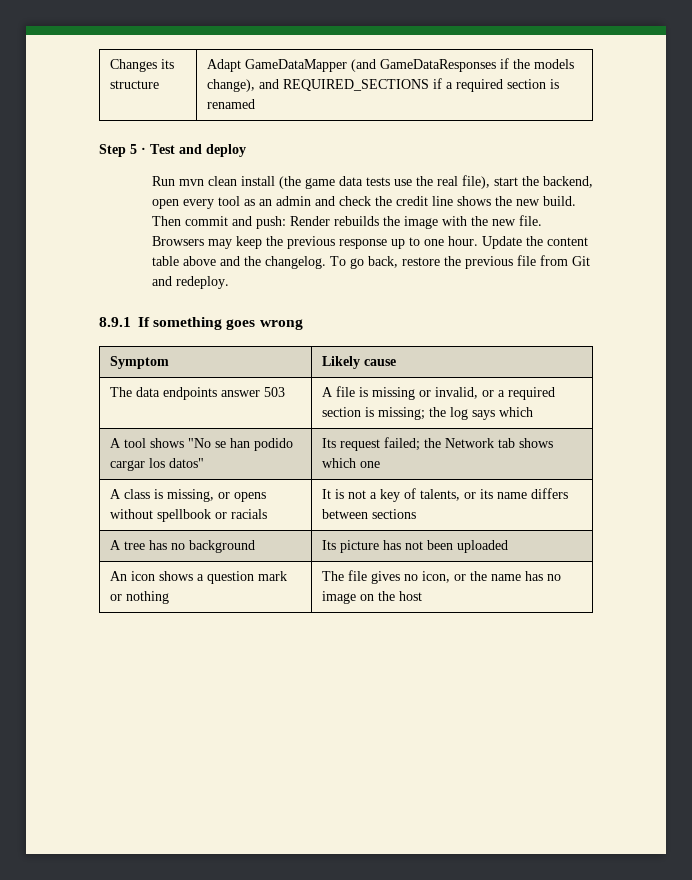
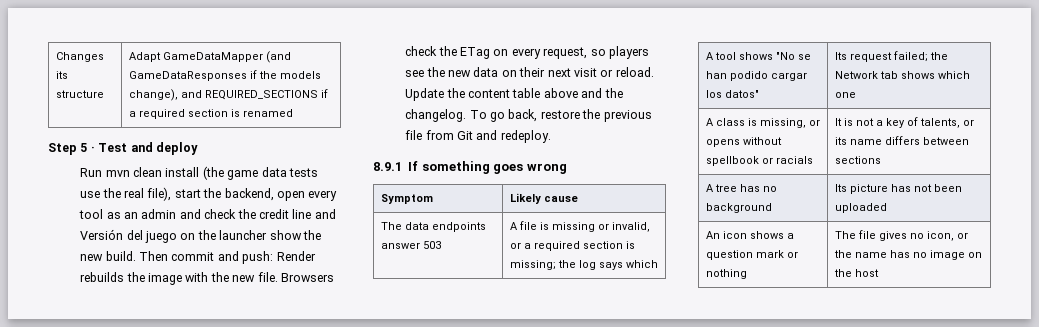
[456,196,491,206] shows -> [314,209,336,219] [80,229,302,243] and Versión del juego on the launcher show
[207,236,478,249] may keep the previous response up to one hour. -> [405,46,649,59] [405,67,654,77] check the ETag on every request, so players see the new data on their next visit or reload.

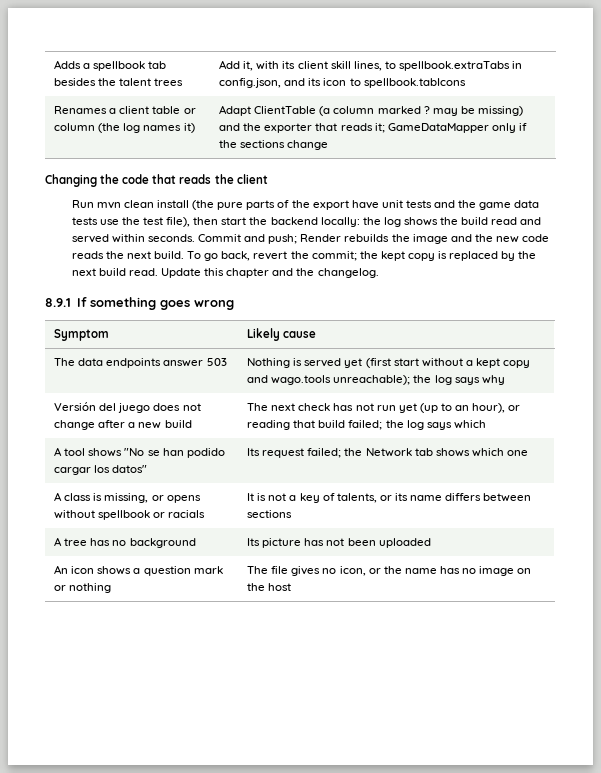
[55,52,104,62] [55,71,68,79] [55,90,104,98] [128,51,291,63] [128,70,321,81] [128,89,328,101] [128,109,293,119] [48,142,198,155] Changes its structure | Adapt GameDataMapper (and GameDataResponses if the models change), and REQUIRED_SECTIONS if a required section is renamed // Step 5 · Test and deploy -> [54,60,167,71] [54,78,184,86] [219,60,523,71] [219,78,466,88] [54,106,196,114] [54,123,195,133] [219,105,523,116] [219,123,527,133] [219,140,329,150] [45,174,268,187] Adds a spellbook tab besides the talent trees | Add it, with its client skill lines, to spellbook.extraTabs in config.json, and its icon to spellbook.tabIcons // Renames a client table or column (the log names it) | Adapt ClientTable (a column marked ? may be missing) and the exporter that reads it; GameDataMapper only if the sections change // Changing the code that reads the client
(224, 173) none -> [217,200,477,210] pure parts of the export have unit tests and the
[124,187,338,201] [79,209,336,219] [80,229,321,243] [80,251,274,264] real file), start the backend, open every tool as an admin and check the credit line and Versión del juego on the launcher show the new build. Then commit and push: -> [142,217,542,227] [71,234,298,244] test file), then start the backend locally: the log shows the build read and served within seconds. Commit and push;
[185,272,334,282] [405,46,649,59] [405,67,654,77] [405,88,623,101] [405,109,652,122] [405,130,551,143] with the new file. Browsers check the ETag on every request, so players see the new data on their next visit or reload. Update the content table above and the changelog. To go back, restore the previous file from Git and redeploy. -> [450,234,550,243] [71,251,537,261] [71,268,379,278] and the new code reads the next build. To go back, revert the commit; the kept copy is replaced by the next build read. Update this chapter and the changelog.
[509,221,650,232] [509,241,635,251] [509,260,556,270] A file is missing or invalid, or a required section is missing; -> [247,358,531,368] [247,375,505,385] [54,402,201,413] [54,420,192,430] [247,403,521,413] [247,420,383,430] Nothing is served yet (first start without a kept copy and wago.tools unreachable); the log says why // Versión del juego does not change after a new build | The next check has not run yet (up to an hour), or reading that build failed;

